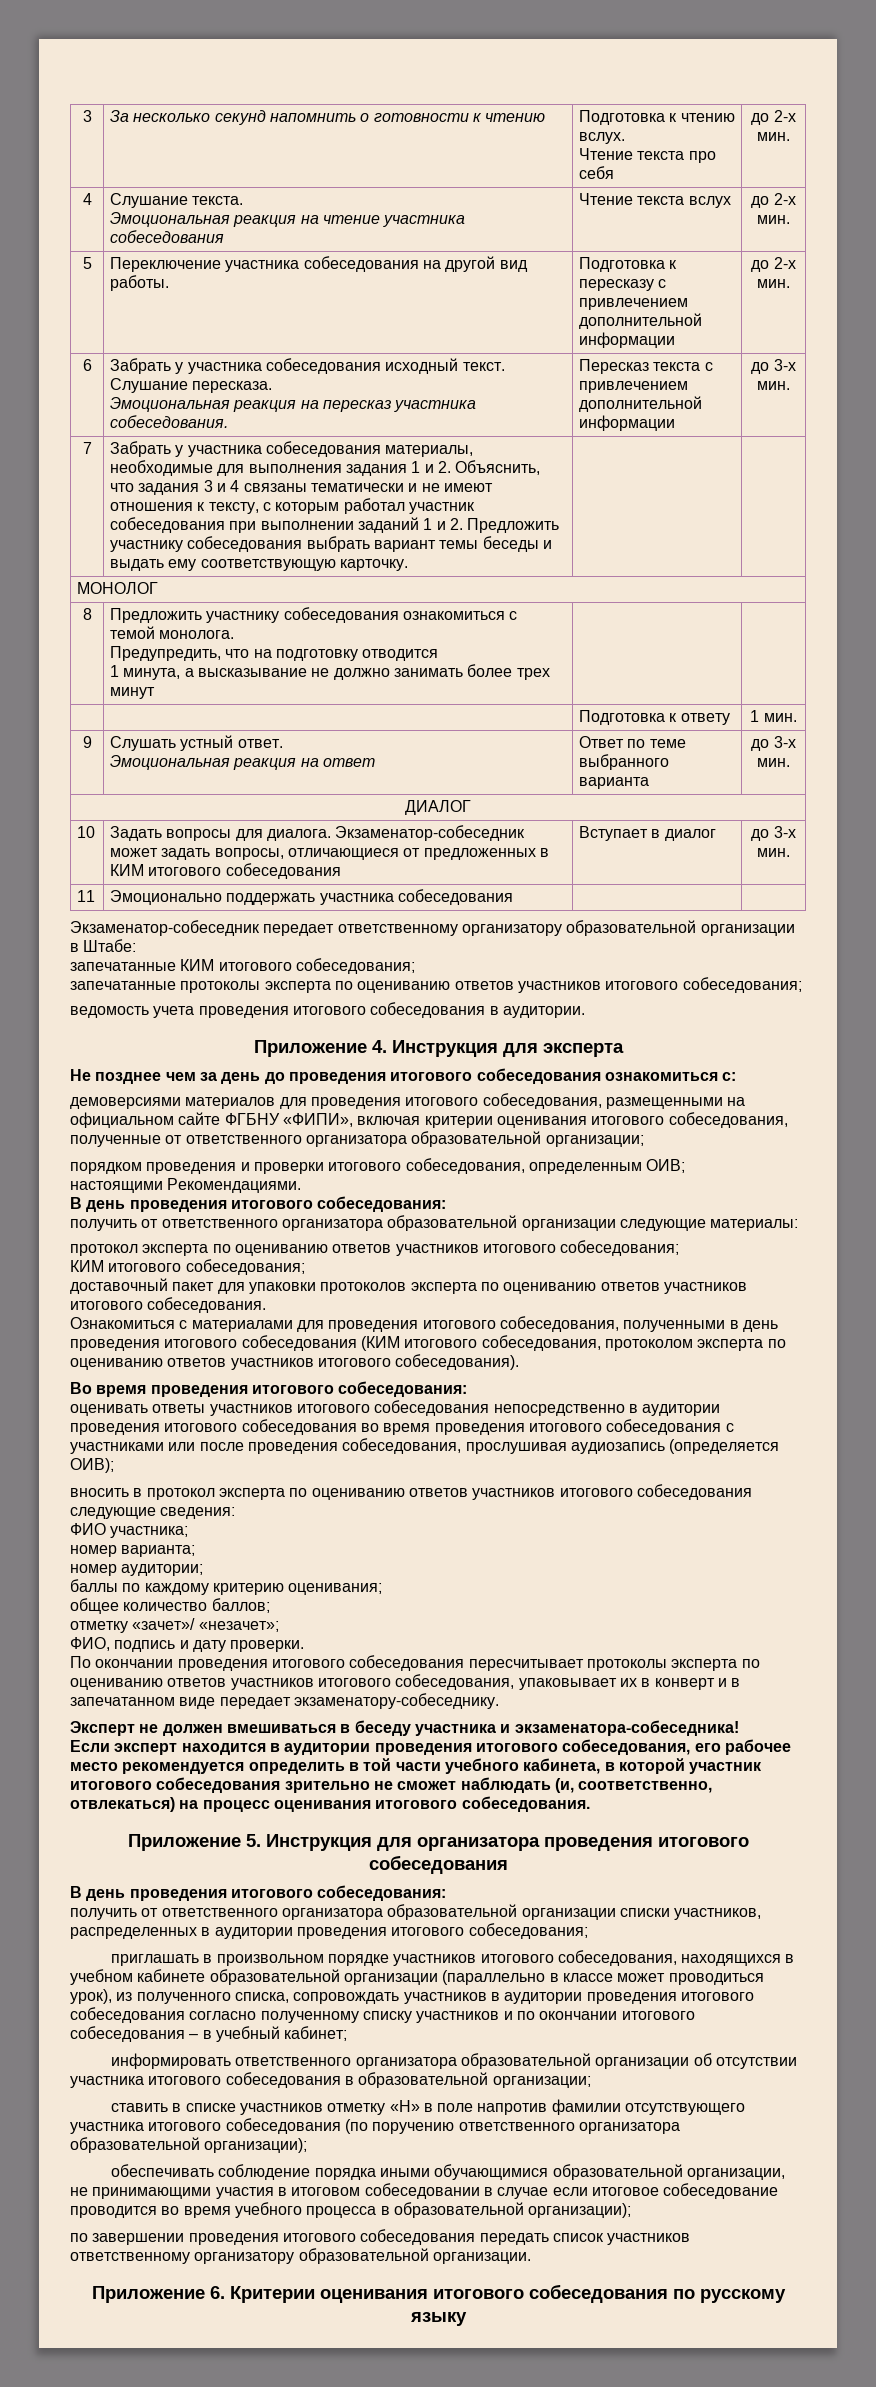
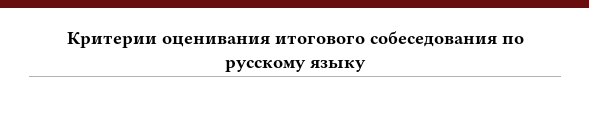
[82,110,92,122] [110,110,546,125] [579,110,735,125] [579,132,626,144] [579,148,716,163] [579,166,615,179] [751,110,796,125] [757,132,790,141] [82,193,92,205] [110,193,244,208] [110,212,466,227] [110,230,225,243] [579,193,731,208] [751,193,796,208] [757,215,790,224] [82,257,92,269] [110,256,528,272] [110,275,170,291] [579,257,678,272] [579,279,667,291] [579,298,689,310] [579,313,703,329] [579,332,676,348] [751,257,796,272] [757,279,790,288] [82,359,92,371] [110,358,505,374] [110,378,273,393] [110,397,477,412] [110,415,229,428] [579,359,713,374] [579,381,689,393] [579,396,703,412] [579,415,676,431] [751,359,796,374] [757,381,790,390] [82,442,92,454] [110,441,474,457] [110,460,541,476] [110,480,494,495] [110,498,476,514] [110,517,560,533] [110,536,553,552] [110,559,409,571] [77,582,159,594] [82,608,92,620] [110,607,518,623] [110,626,235,639] [110,646,439,661] [110,664,550,680] [110,687,156,699] [579,710,730,725] [750,710,797,722] [82,736,92,748] [110,735,283,751] [110,755,376,770] [579,736,686,748] [579,754,670,770] [579,777,650,789] [751,736,796,751] [757,758,790,767] [405,800,471,815] [77,826,96,838] [110,825,526,841] [110,848,550,860] [110,863,341,879] [579,826,716,841] [751,826,796,841] [757,848,790,857] [77,890,96,902] [110,889,514,905] [70,920,795,936] [70,939,137,952] [70,958,415,974] [70,977,802,993] [70,1002,585,1018] [253,1040,624,1057] [70,1068,737,1084] [70,1093,746,1109] [70,1112,788,1128] [70,1131,644,1147] [70,1158,686,1174] [70,1178,302,1193] [70,1196,447,1212] [70,1215,799,1231] [70,1240,680,1256] [70,1259,305,1275] [70,1278,747,1294] [70,1297,267,1313] [70,1316,778,1332] [70,1335,786,1351] [70,1354,520,1370] [70,1381,468,1397] [70,1400,721,1416] [70,1419,734,1435] [70,1438,780,1454] [70,1458,114,1473] [70,1484,752,1500] [70,1507,236,1519] [70,1523,189,1538] [70,1545,196,1557] [70,1564,204,1576] [70,1579,383,1595] [70,1598,270,1614] [70,1618,279,1633] [70,1637,305,1652] [70,1655,760,1671] [70,1674,741,1690] [70,1693,499,1709] [70,1720,739,1736] [70,1739,791,1755] [70,1758,763,1774] [70,1777,713,1793] [70,1796,590,1812] [127,1834,749,1851] [368,1855,508,1874] [70,1885,447,1901] [70,1904,762,1920] [70,1923,588,1939] [110,1950,795,1966] [70,1969,764,1985] [70,1989,754,2004] [70,2007,695,2023] [70,2026,348,2042] [110,2053,797,2069] [70,2072,591,2088] [110,2099,746,2115] [70,2118,680,2134] [70,2137,308,2153] [110,2164,785,2180] [70,2183,779,2199] [70,2202,632,2218] [70,2229,691,2245] [70,2248,531,2264] [91,2286,225,2303] 3 | За несколько секунд напомнить о готовности к чтению | Подготовка к чтению вслух. // Чтение текста про себя | до 2-х мин. // 4 | Слушание текста. // Эмоциональная реакция на чтение участника собеседования | Чтение текста вслух | до 2-х мин. // 5 | Переключение участника собеседования на другой вид работы. | Подготовка к пересказу с привлечением дополнительной информации | до 2-х мин. // 6 | Забрать у участника собеседования исходный текст. Слушание пересказа. // Эмоциональная реакция на пересказ участника собеседования. | Пересказ текста с привлечением дополнительной информации | до 3-х мин. // 7 | Забрать у участника собеседования материалы, необходимые для выполнения задания 1 и 2. Объяснить, что задания 3 и 4 связаны тематически и не имеют отношения к тексту, с которым работал участник собеседования при выполнении заданий 1 и 2. Предложить участнику собеседования выбрать вариант темы беседы и выдать ему соответствующую карточку. | | // МОНОЛОГ // 8 | Предложить участнику собеседования ознакомиться с темой монолога. // Предупредить, что на подготовку отводится // 1 минута, а высказывание не должно занимать более трех минут | | // | | Подготовка к ответу | 1 мин. // 9 | Слушать устный ответ. // Эмоциональная реакция на ответ | Ответ по теме выбранного варианта | до 3-х мин. // ДИАЛОГ // 10 | Задать вопросы для диалога. Экзаменатор-собеседник может задать вопросы, отличающиеся от предложенных в КИМ итогового собеседования | Вступает в диалог | до 3-х мин. // 11 | Эмоционально поддержать участника собеседования | | // Экзаменатор-собеседник передает ответственному организатору образовательной организации в Штабе: // запечатанные КИМ итогового собеседования; // запечатанные протоколы эксперта по оцениванию ответов участников итогового собеседования; // ведомость учета проведения итогового собеседования в аудитории. // Приложение 4. Инструкция для эксперта // Не позднее чем за день до проведения итогового собеседования ознакомиться с: // демоверсиями материалов для проведения итогового собеседования, размещенными на официальном сайте ФГБНУ «ФИПИ», включая критерии оценивания итогового собеседования, полученные от ответственного организатора образовательной организации; // порядком проведения и проверки итогового собеседования, определенным ОИВ; // настоящими Рекомендациями. // В день проведения итогового собеседования: // получить от ответственного организатора образовательной организации следующие материалы: // протокол эксперта по оцениванию ответов участников итогового собеседования; // КИМ итогового собеседования; // доставочный пакет для упаковки протоколов эксперта по оцениванию ответов участников итогового собеседования. // Ознакомиться с материалами для проведения итогового собеседования, полученными в день проведения итогового собеседования (КИМ итогового собеседования, протоколом эксперта по оцениванию ответов участников итогового собеседования). // Во время проведения итогового собеседования: // оценивать ответы участников итогового собеседования непосредственно в аудитории проведения итогового собеседования во время проведения итогового собеседования с участниками или после проведения собеседования, прослушивая аудиозапись (определяется ОИВ); // вносить в протокол эксперта по оцениванию ответов участников итогового собеседования следующие сведения: // ФИО участника; // номер варианта; // номер аудитории; // баллы по каждому критерию оценивания; // общее количество баллов; // отметку «зачет»/ «незачет»; // ФИО, подпись и дату проверки. // По окончании проведения итогового собеседования пересчитывает протоколы эксперта по оцениванию ответов участников итогового собеседования, упаковывает их в конверт и в запечатанном виде передает экзаменатору-собеседнику. // Эксперт не должен вмешиваться в беседу участника и экзаменатора-собеседника! // Если эксперт находится в аудитории проведения итогового собеседования, его рабочее место рекомендуется определить в той части учебного кабинета, в которой участник итогового собеседования зрительно не сможет наблюдать (и, соответственно, отвлекаться) на процесс оценивания итогового собеседования. // Приложение 5. Инструкция для организатора проведения итогового собеседования // В день проведения итогового собеседования: // получить от ответственного организатора образовательной организации списки участников, распределенных в аудитории проведения итогового собеседования; // приглашать в произвольном порядке участников итогового собеседования, находящихся в учебном кабинете образовательной организации (параллельно в классе может проводиться урок), из полученного списка, сопровождать участников в аудитории проведения итогового собеседования согласно полученному списку участников и по окончании итогового собеседования – в учебный кабинет; // информировать ответственного организатора образовательной организации об отсутствии участника итогового собеседования в образовательной организации; // ставить в списке участников отметку «Н» в поле напротив фамилии отсутствующего участника итогового собеседования (по поручению ответственного организатора образовательной организации); // обеспечивать соблюдение порядка иными обучающимися образовательной организации, не принимающими участия в итоговом собеседовании в случае если итоговое собеседование проводится во время учебного процесса в образовательной организации); // по завершении проведения итогового собеседования передать список участников ответственному организатору образовательной организации. // Приложение 6. -> (66, 40) none

